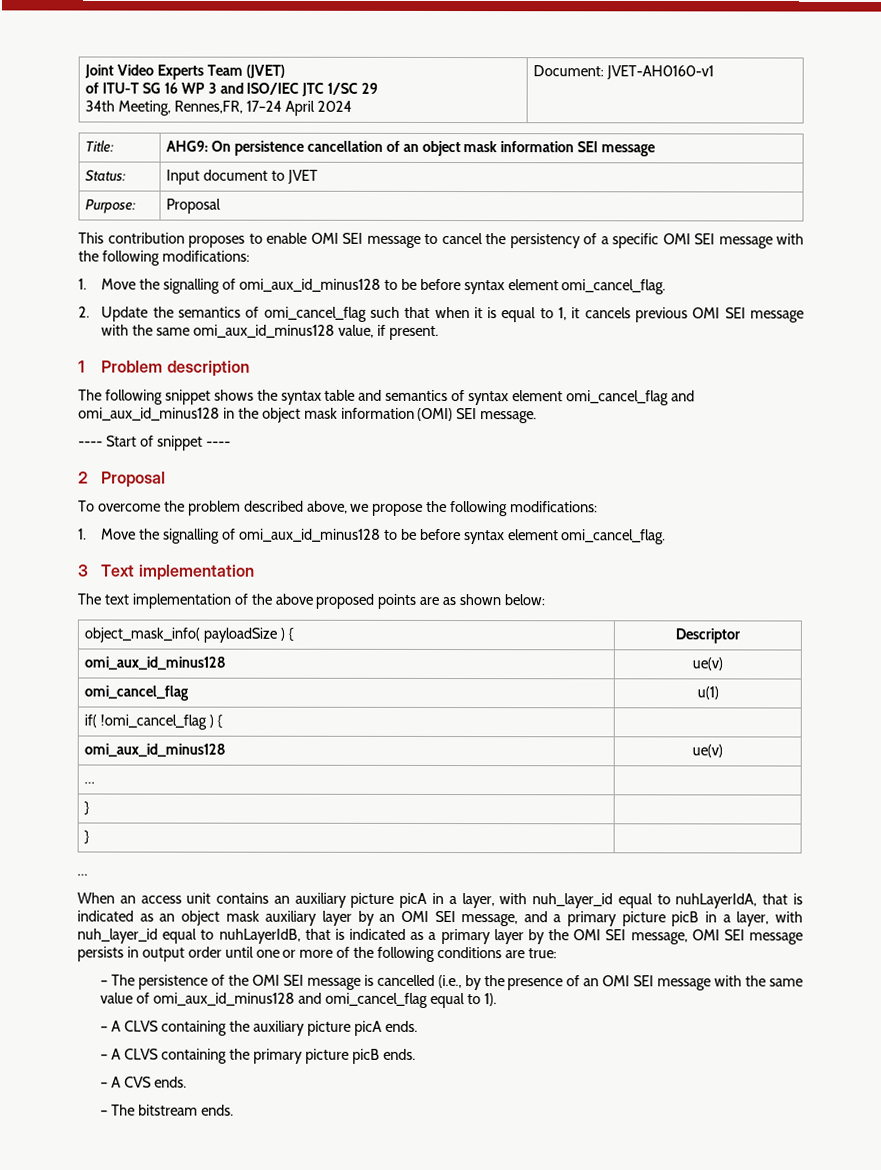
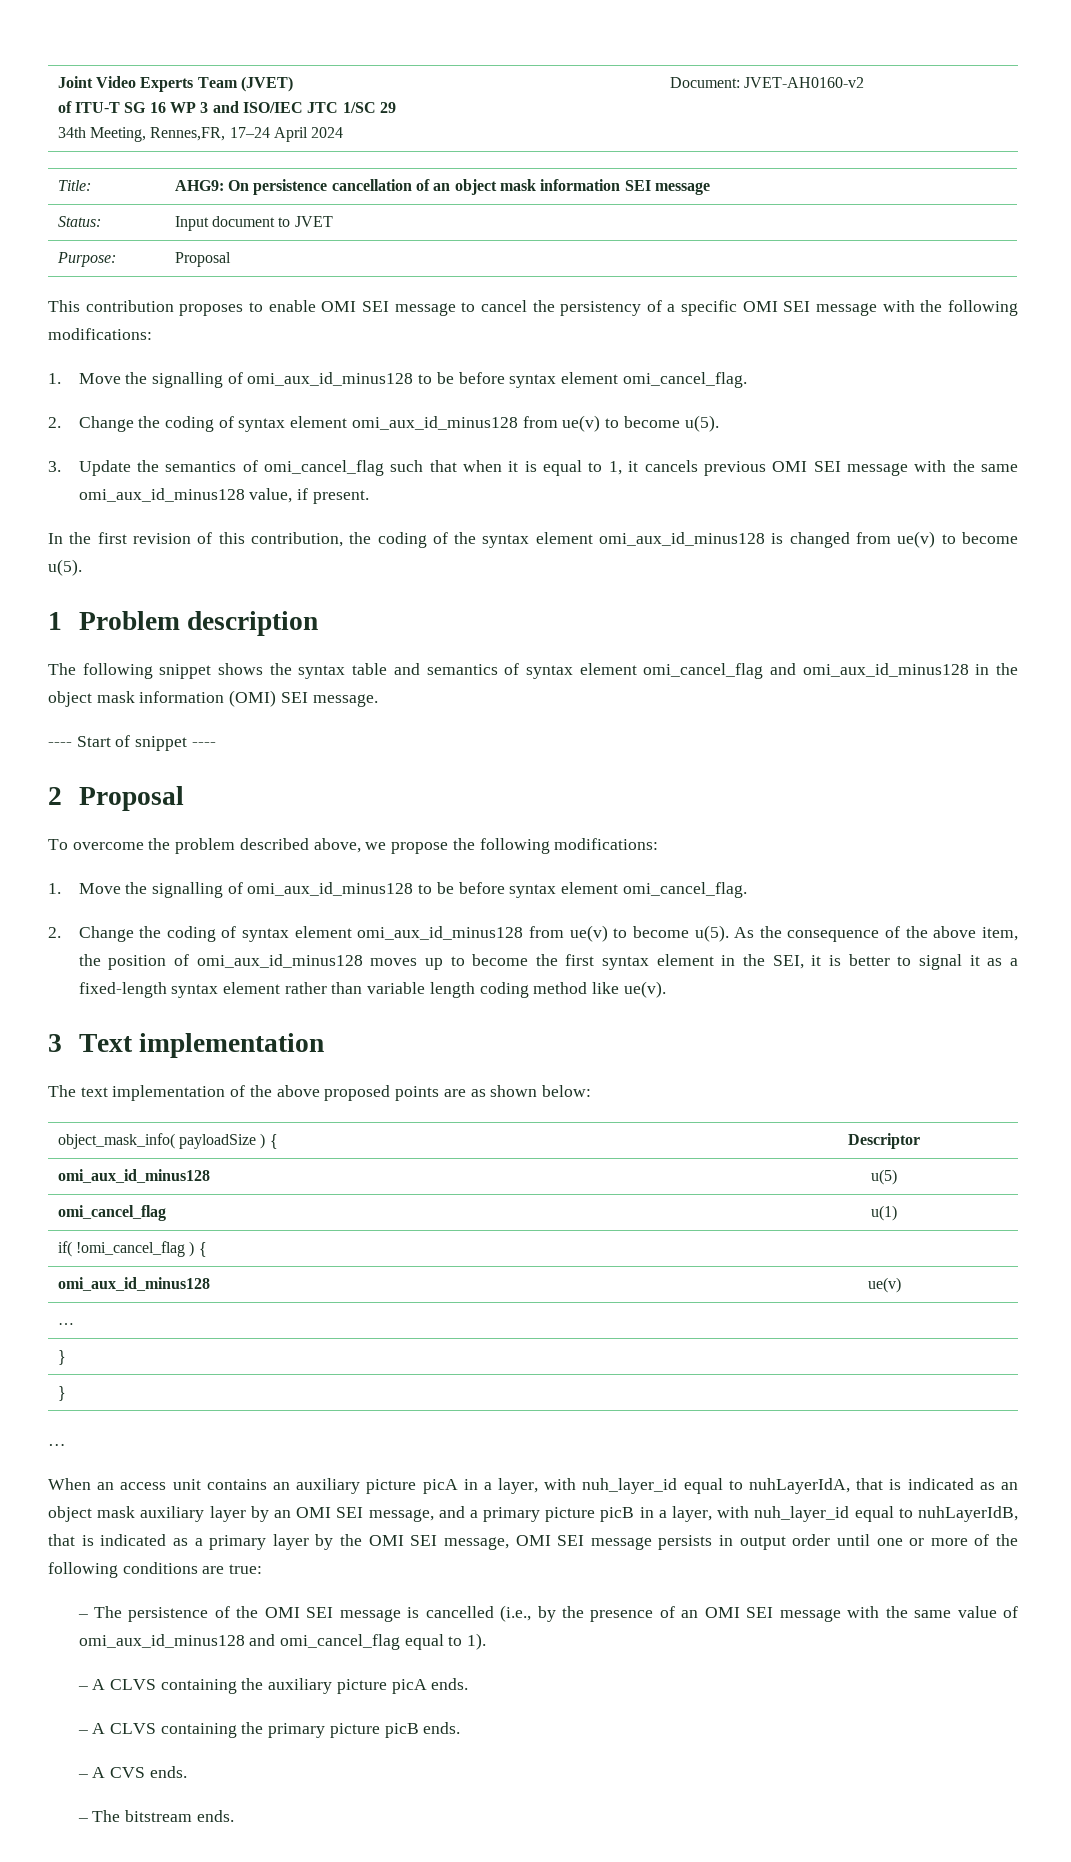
[605,65,714,80] JVET-AH0160-v1 -> [744,77,865,88] JVET-AH0160-v2
(90, 312) none -> [78,415,719,432] [48,461,61,472] Change the coding of syntax element omi_aux_id_minus128 from ue(v) to become u(5). // 3.
(439, 332) none -> [48,531,1018,548] [48,559,82,576] // In the first revision of this contribution, the coding of the syntax element omi_aux_id_minus128 is changed from ue(v) to become u(5).
(667, 537) none -> [48,925,1018,942] [78,954,1018,970] [78,981,666,998] // 2. Change the coding of syntax element omi_aux_id_minus128 from ue(v) to become u(5). As the consequence of the above item, the position of omi_aux_id_minus128 moves up to become the first syntax element in the SEI, it is better to signal it as a fixed-length syntax element rather than variable length coding method like ue(v).
[692,657,723,671] ue(v) -> [871,1169,897,1185] u(5)

